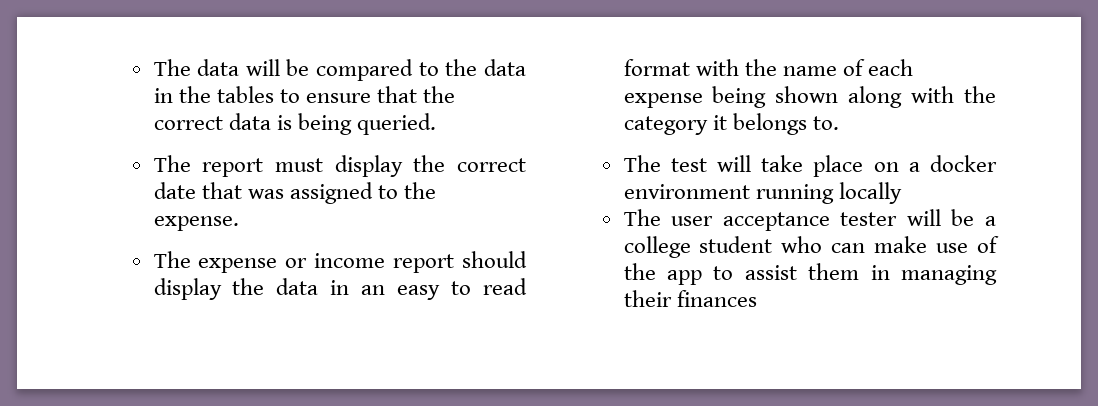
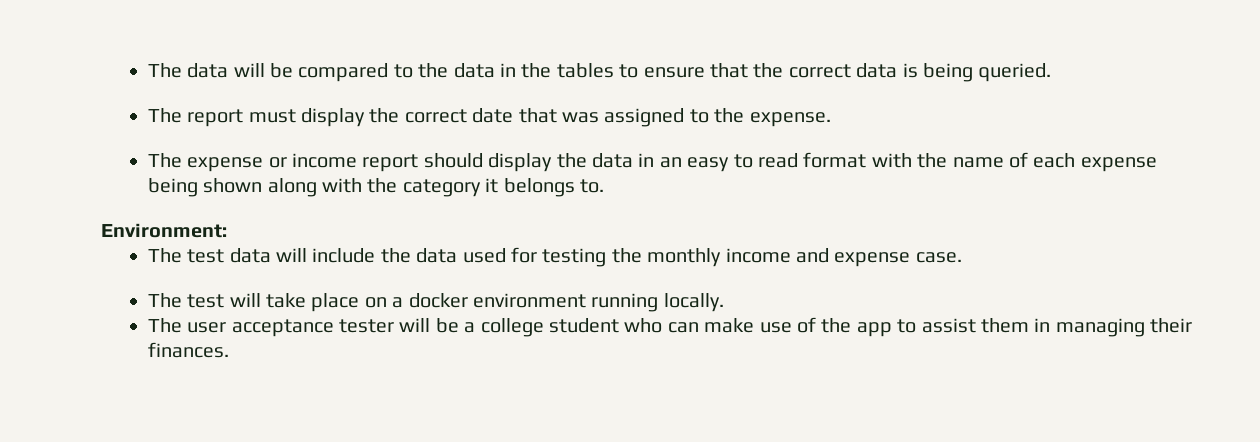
(839, 123) none -> [101,223,227,238] [147,247,962,267] // Environment: // The test data will include the data used for testing the monthly income and expense case.
[838,182,902,204] locally -> [663,293,724,312] locally.
[676,290,757,307] finances -> [147,342,229,358] finances.

